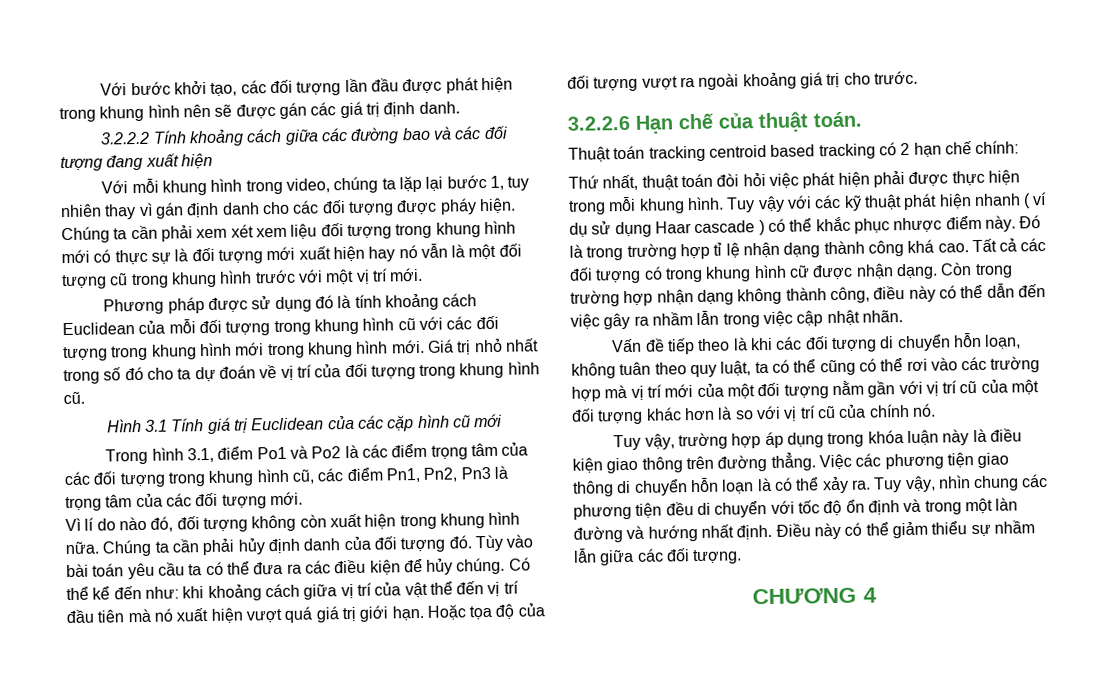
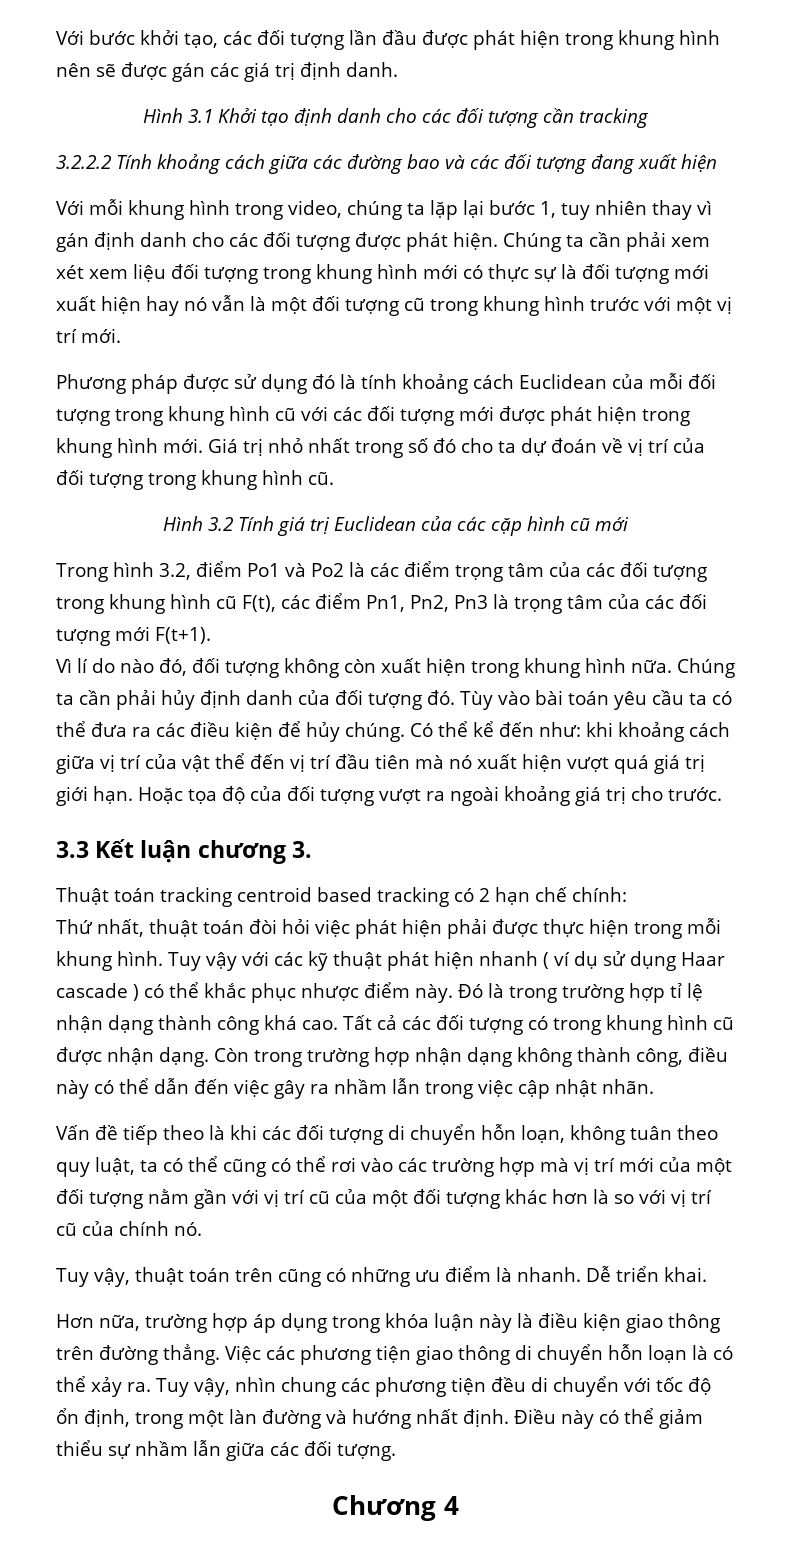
(460, 107) none -> [143,108,649,128] // Hình 3.1 Khởi tạo định danh cho các đối tượng cần tracking
[439,198,477,215] pháy -> [406,232,448,252] phát
[111,342,265,361] trong khung hình mới -> [459,406,637,426] mới được phát hiện
[145,419,169,432] 3.1 -> [208,517,234,531] 3.2
[186,447,214,463] 3.1, -> [158,563,191,580] 3.2,
[291,469,315,484] cũ, -> [216,595,276,612] cũ F(t),
[269,491,303,506] mới. -> [115,626,211,644] mới F(t+1).
[567,111,862,134] 3.2.2.6 Hạn chế của thuật toán. -> [56,839,312,864] 3.3 Kết luận chương 3.
[788,265,810,278] cữ -> [712,1017,734,1030] cũ
(675, 441) none -> [134,1266,707,1287] [56,1314,140,1331] thuật toán trên cũng có những ưu điểm là nhanh. Dễ triển khai. // Hơn nữa,
[867,498,922,516] định và -> [84,1409,130,1427] định,
[752,587,858,605] CHƯƠNG -> [332,1495,437,1521] Chương

